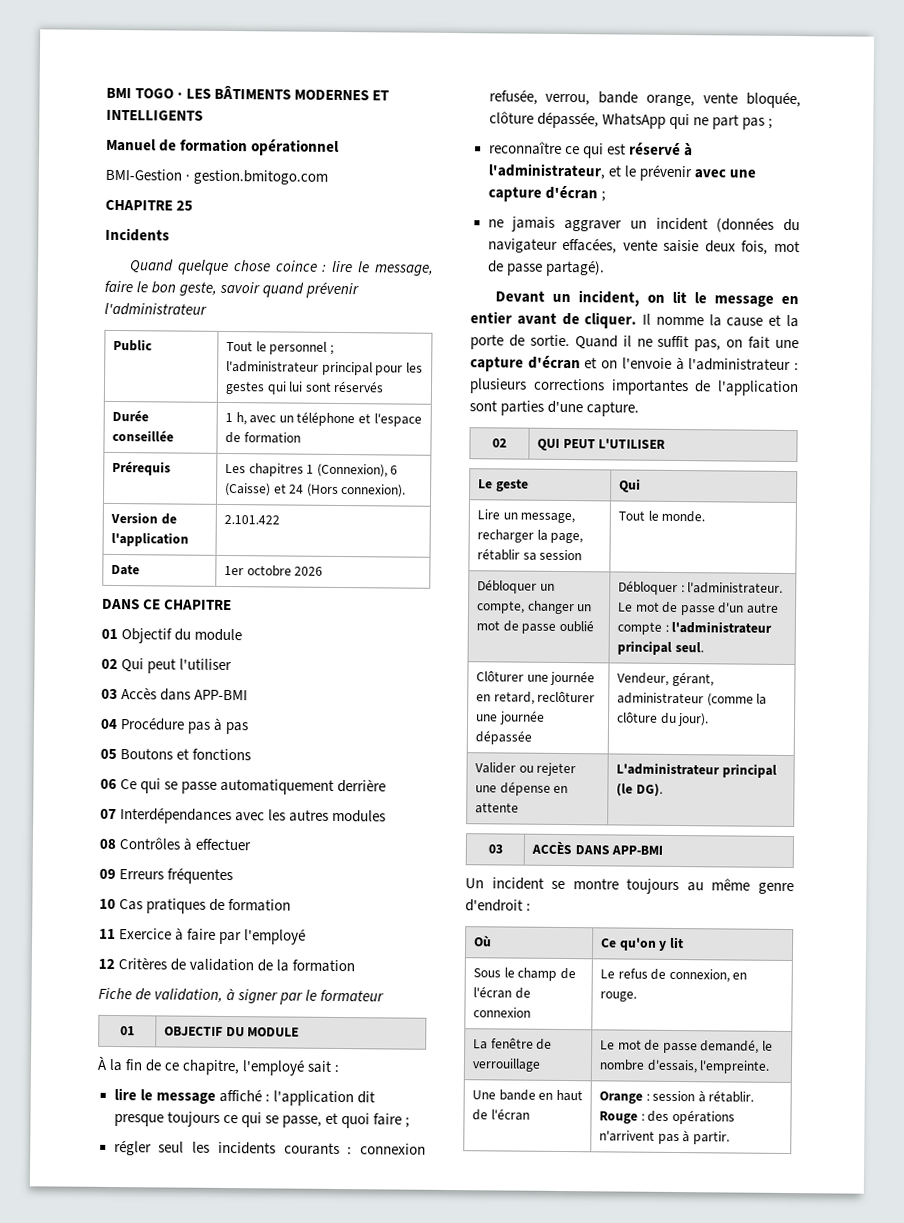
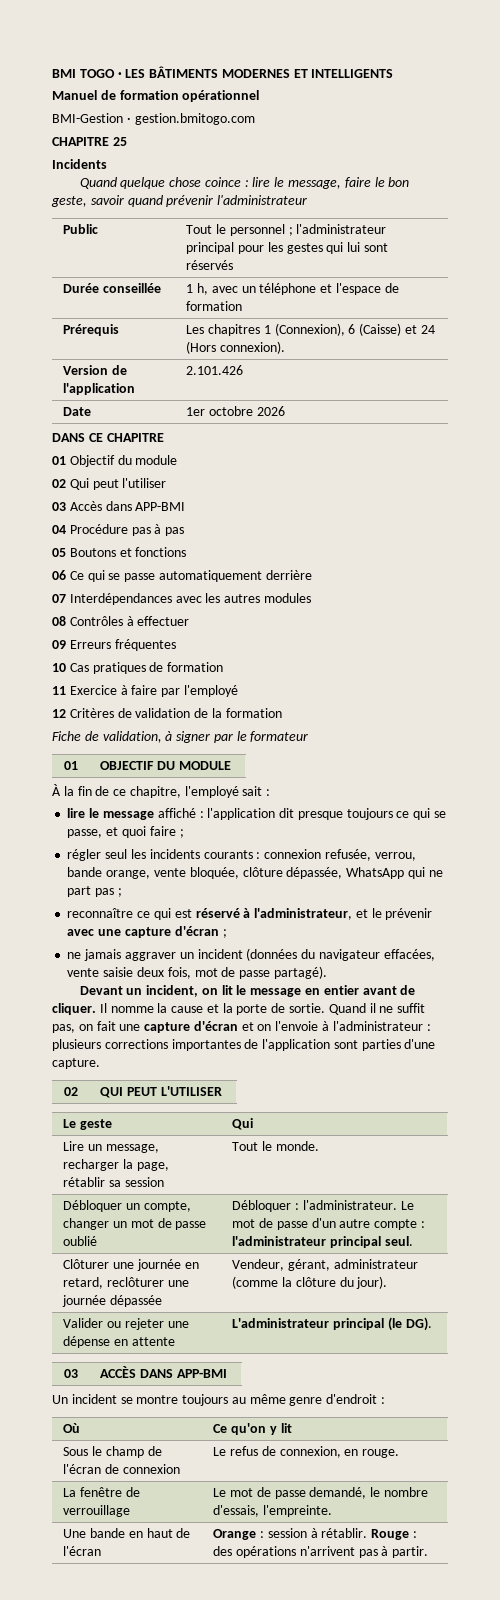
[223,514,280,525] 2.101.422 -> [186,365,244,375] 2.101.426

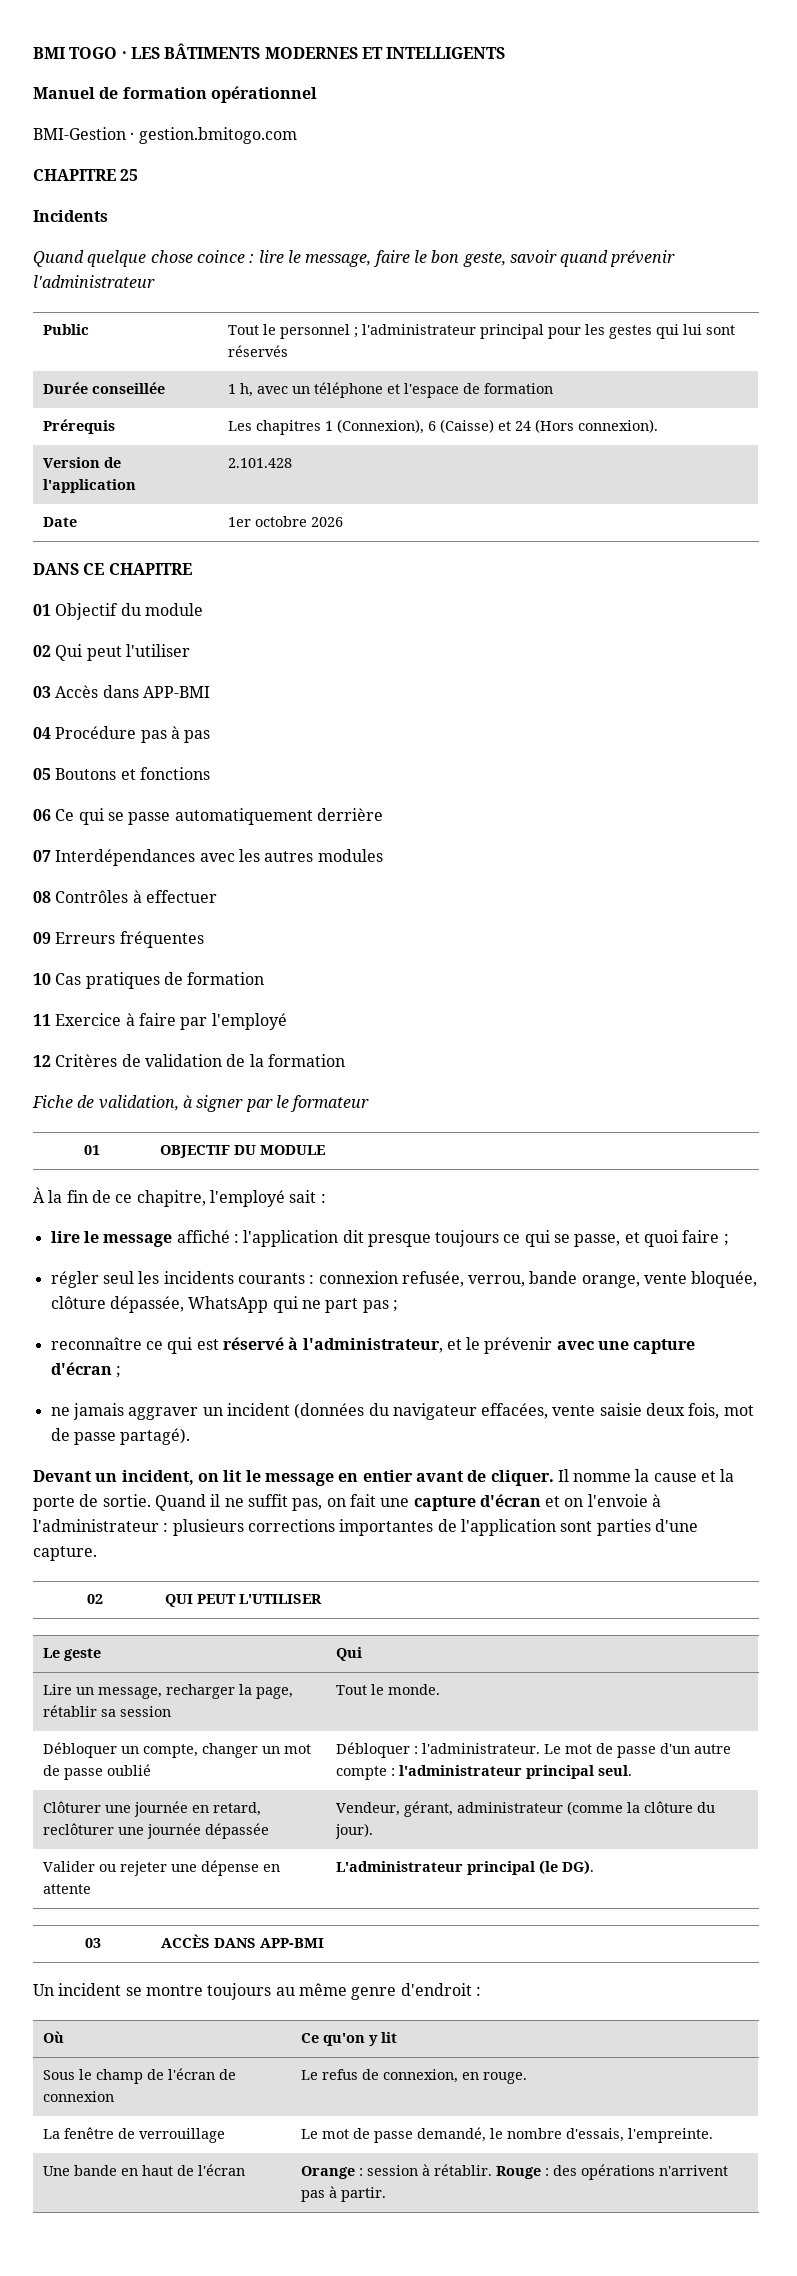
[186,365,244,375] 2.101.426 -> [227,458,292,468] 2.101.428

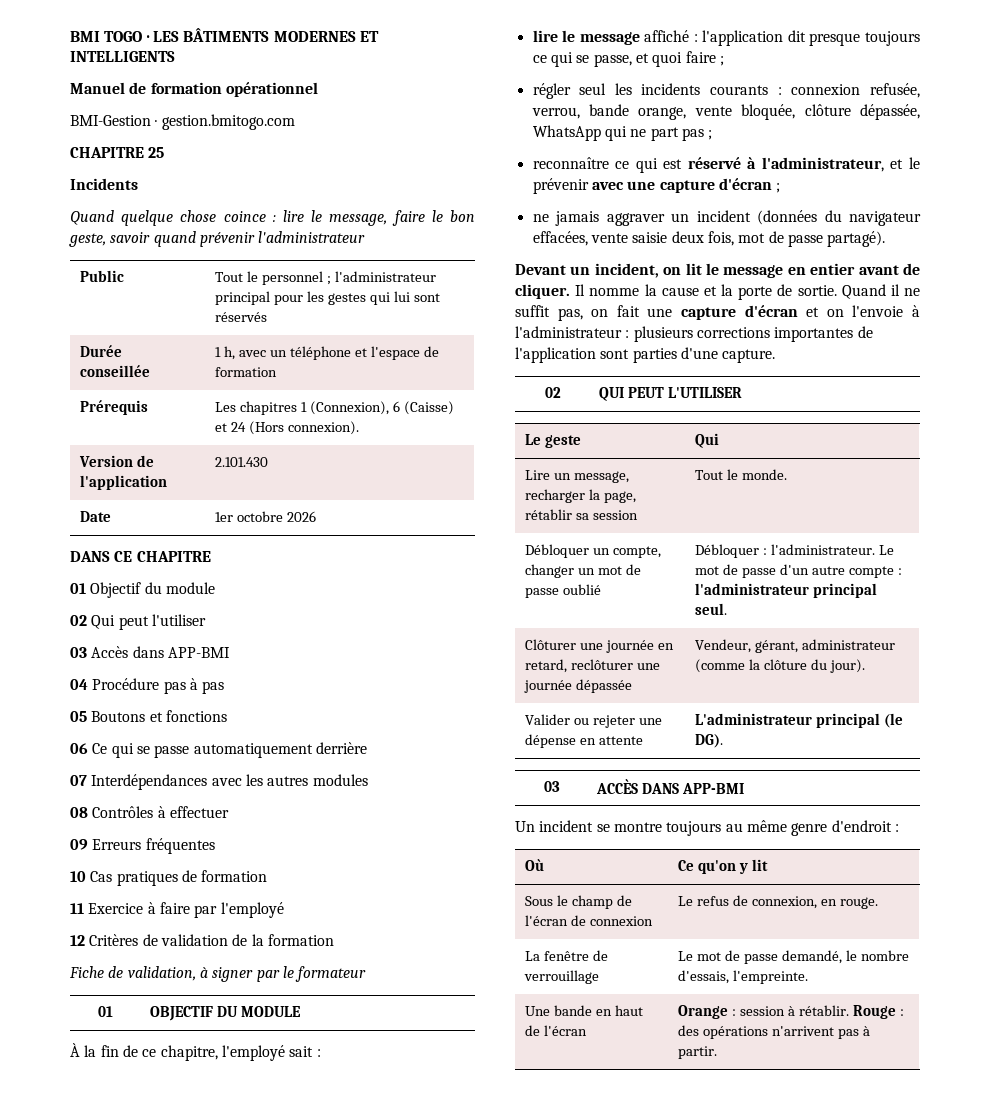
[227,458,292,468] 2.101.428 -> [215,457,269,467] 2.101.430

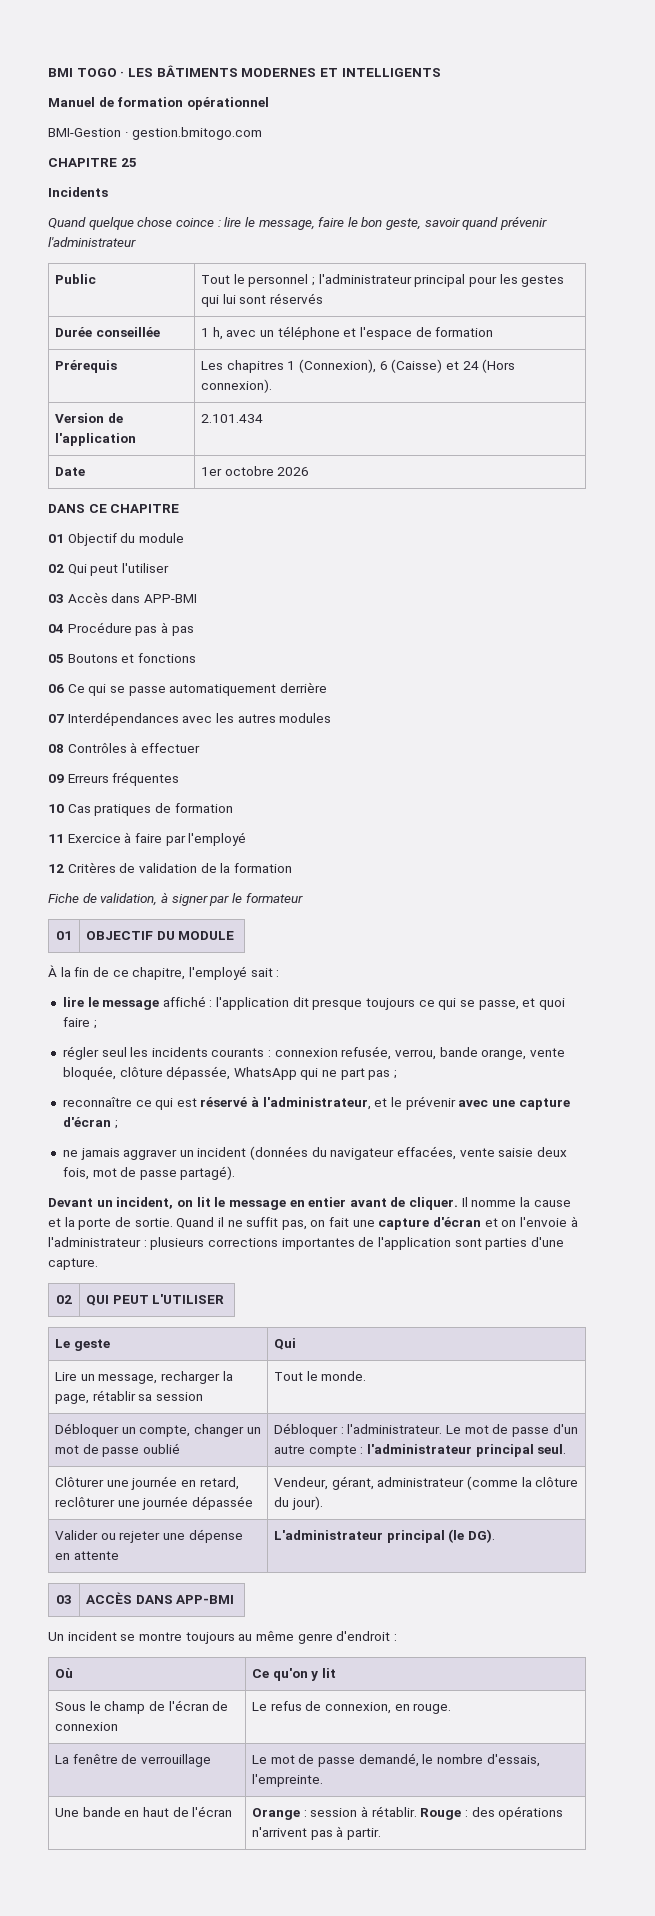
[215,457,269,467] 2.101.430 -> [201,414,264,423] 2.101.434

